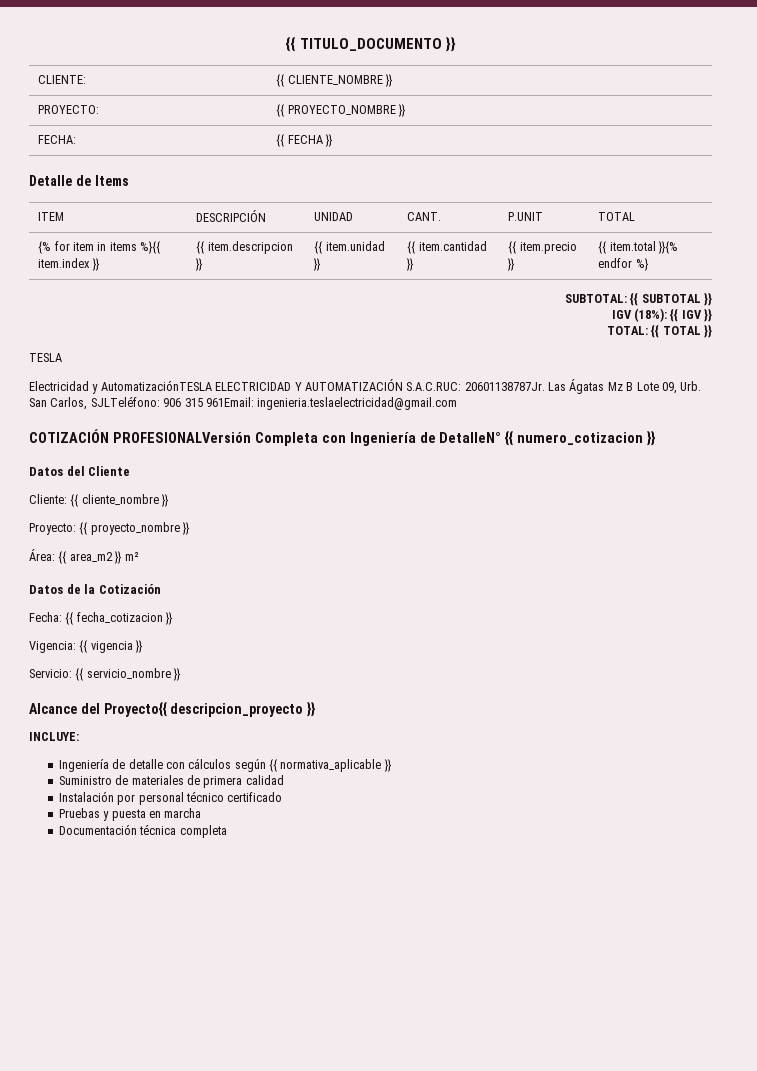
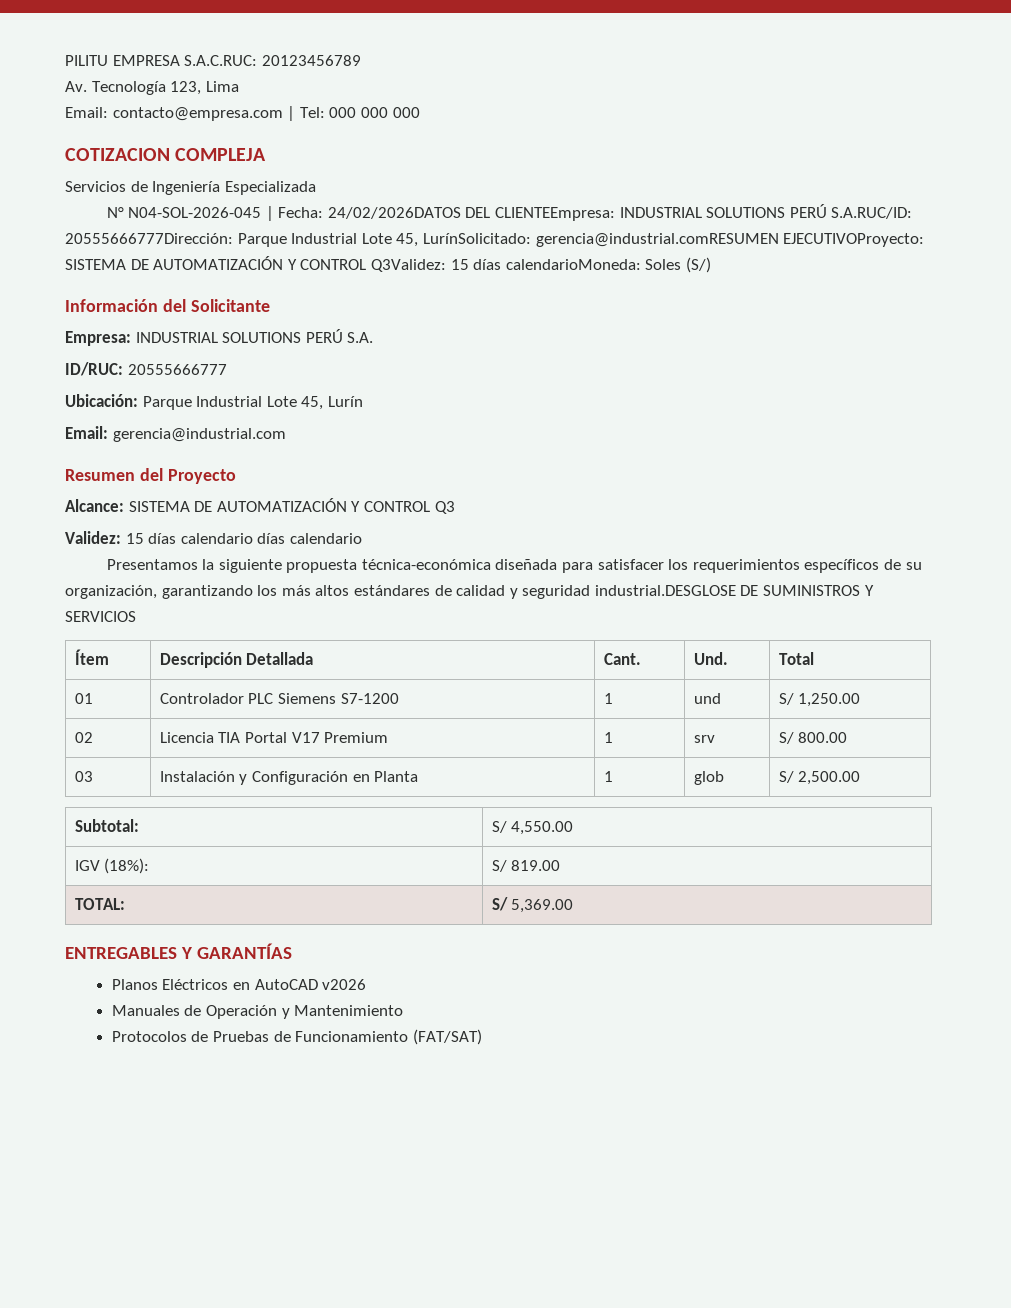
[285,36,456,52] [38,75,87,84] [276,74,394,87] [38,105,100,114] [276,104,407,117] [38,135,77,144] [276,134,334,147] [29,175,129,186] [38,212,65,221] [196,210,267,222] [314,212,354,221] [407,212,442,221] [508,212,544,221] [598,212,636,221] [38,241,161,254] [38,258,100,271] [196,241,293,254] [195,258,204,271] [314,241,385,254] [313,258,322,271] [407,241,487,254] [406,258,415,271] [508,241,577,254] [507,258,516,271] [598,241,679,254] [598,258,649,271] [564,292,712,306] [611,308,712,322] [606,324,712,338] [29,353,62,362] [29,379,702,394] [29,396,458,410] [29,429,656,446] [29,466,131,476] [29,494,170,507] [29,522,191,535] [29,549,139,564] [29,584,161,594] [29,612,174,625] [29,640,144,653] [29,668,182,681] [29,701,316,717] [29,732,79,741] [58,758,392,772] [58,775,284,788] [58,791,283,805] [58,808,202,821] [58,824,227,838] {{ TITULO_DOCUMENTO }} // CLIENTE: | {{ CLIENTE_NOMBRE }} // PROYECTO: | {{ PROYECTO_NOMBRE }} // FECHA: | {{ FECHA }} // Detalle de Items // ITEM | DESCRIPCIÓN | UNIDAD | CANT. | P.UNIT | TOTAL // {% for item in items %}{{ item.index }} | {{ item.descripcion }} | {{ item.unidad }} | {{ item.cantidad }} | {{ item.precio }} | {{ item.total }}{% endfor %} // SUBTOTAL: {{ SUBTOTAL }} // IGV (18%): {{ IGV }} // TOTAL: {{ TOTAL }} // TESLA // Electricidad y AutomatizaciónTESLA ELECTRICIDAD Y AUTOMATIZACIÓN S.A.C.RUC: 20601138787Jr. Las Ágatas Mz B Lote 09, Urb. San Carlos, SJLTeléfono: 906 315 961Email: ingenieria.teslaelectricidad@gmail.com // COTIZACIÓN PROFESIONALVersión Completa con Ingeniería de DetalleN° {{ numero_cotizacion }} // Datos del Cliente // Cliente: {{ cliente_nombre }} // Proyecto: {{ proyecto_nombre }} // Área: {{ area_m2 }} m² // Datos de la Cotización // Fecha: {{ fecha_cotizacion }} // Vigencia: {{ vigencia }} // Servicio: {{ servicio_nombre }} // Alcance del Proyecto{{ descripcion_proyecto }} // INCLUYE: // Ingeniería de detalle con cálculos según {{ normativa_aplicable }} // Suministro de materiales de primera calidad // Instalación por personal técnico certificado // Pruebas y puesta en marcha // Documentación técnica completa -> [65,55,361,66] [65,81,239,95] [65,106,420,121] [65,148,267,161] [65,181,316,195] [106,204,913,221] [65,233,925,247] [65,256,711,273] [65,299,270,312] [65,329,374,346] [65,362,227,376] [65,394,363,410] [65,426,286,442] [65,468,236,484] [65,498,455,514] [65,531,362,544] [106,559,922,573] [65,585,874,599] [65,611,136,622] [74,649,109,665] [159,652,314,668] [603,653,641,665] [693,652,728,665] [778,652,814,665] [74,693,93,704] [159,693,399,704] [603,693,613,704] [693,693,721,704] [778,693,861,707] [74,732,93,743] [159,732,389,743] [603,732,613,743] [693,735,715,743] [778,732,848,744] [74,771,93,782] [159,771,419,785] [603,771,613,782] [693,771,724,785] [778,771,861,785] [74,819,139,832] [491,821,574,835] [74,858,150,874] [491,860,561,872] [74,898,125,910] [491,897,574,913] [65,943,292,959] [111,979,367,990] [111,1005,404,1019] [111,1029,482,1045] PILITU EMPRESA S.A.C.RUC: 20123456789 // Av. Tecnología 123, Lima // Email: contacto@empresa.com | Tel: 000 000 000 // COTIZACION COMPLEJA // Servicios de Ingeniería Especializada // N° N04-SOL-2026-045 | Fecha: 24/02/2026DATOS DEL CLIENTEEmpresa: INDUSTRIAL SOLUTIONS PERÚ S.A.RUC/ID: 20555666777Dirección: Parque Industrial Lote 45, LurínSolicitado: gerencia@industrial.comRESUMEN EJECUTIVOProyecto: SISTEMA DE AUTOMATIZACIÓN Y CONTROL Q3Validez: 15 días calendarioMoneda: Soles (S/) // Información del Solicitante // Empresa: INDUSTRIAL SOLUTIONS PERÚ S.A. // ID/RUC: 20555666777 // Ubicación: Parque Industrial Lote 45, Lurín // Email: gerencia@industrial.com // Resumen del Proyecto // Alcance: SISTEMA DE AUTOMATIZACIÓN Y CONTROL Q3 // Validez: 15 días calendario días calendario // Presentamos la siguiente propuesta técnica-económica diseñada para satisfacer los requerimientos específicos de su organización, garantizando los más altos estándares de calidad y seguridad industrial.DESGLOSE DE SUMINISTROS Y SERVICIOS // Ítem | Descripción Detallada | Cant. | Und. | Total // 01 | Controlador PLC Siemens S7-1200 | 1 | und | S/ 1,250.00 // 02 | Licencia TIA Portal V17 Premium | 1 | srv | S/ 800.00 // 03 | Instalación y Configuración en Planta | 1 | glob | S/ 2,500.00 // Subtotal: | S/ 4,550.00 // IGV (18%): | S/ 819.00 // TOTAL: | S/ 5,369.00 // ENTREGABLES Y GARANTÍAS // Planos Eléctricos en AutoCAD v2026 // Manuales de Operación y Mantenimiento // Protocolos de Pruebas de Funcionamiento (FAT/SAT)

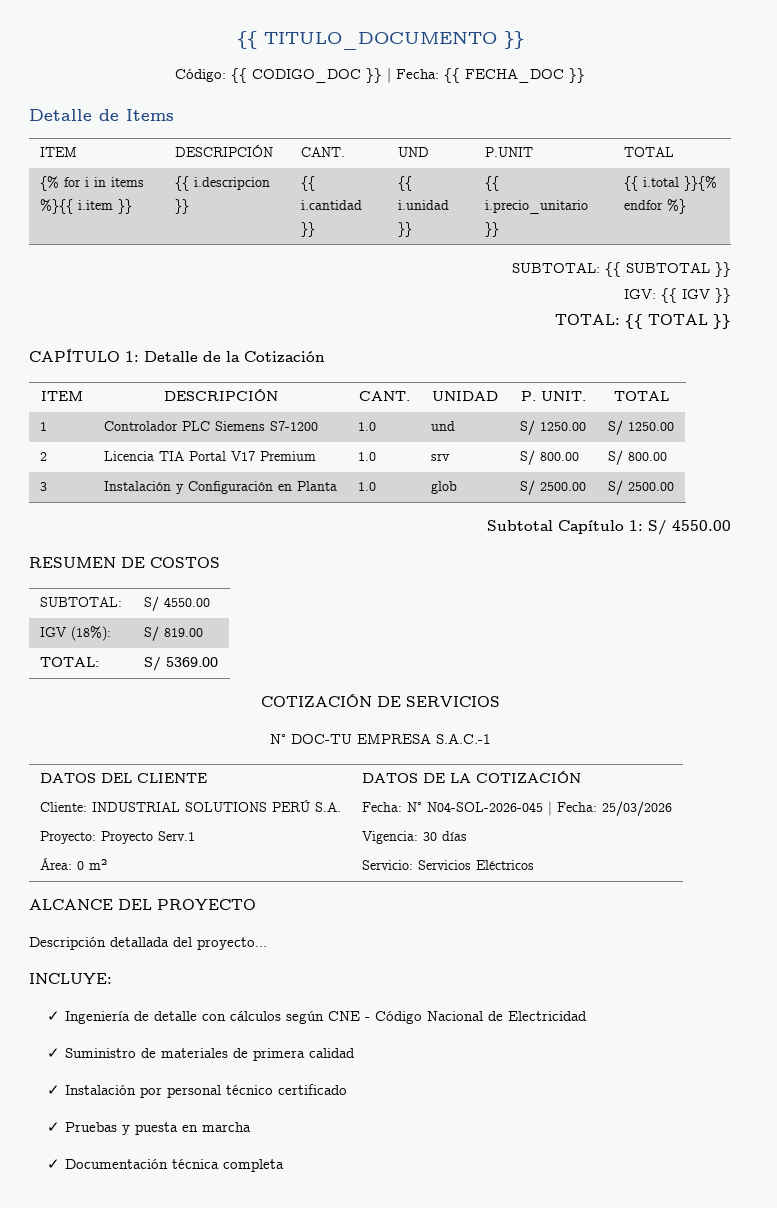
[65,55,361,66] [65,81,239,95] [65,106,420,121] [65,148,267,161] [65,181,316,195] [106,204,913,221] [65,233,925,247] [65,256,711,273] [65,299,270,312] [65,329,374,346] [65,362,227,376] [65,394,363,410] [65,426,286,442] [65,468,236,484] [65,498,455,514] [65,531,362,544] [106,559,922,573] [65,585,874,599] [65,611,136,622] [74,649,109,665] [159,652,314,668] [603,653,641,665] [693,652,728,665] [778,652,814,665] [74,693,93,704] PILITU EMPRESA S.A.C.RUC: 20123456789 // Av. Tecnología 123, Lima // Email: contacto@empresa.com | Tel: 000 000 000 // COTIZACION COMPLEJA // Servicios de Ingeniería Especializada // N° N04-SOL-2026-045 | Fecha: 24/02/2026DATOS DEL CLIENTEEmpresa: INDUSTRIAL SOLUTIONS PERÚ S.A.RUC/ID: 20555666777Dirección: Parque Industrial Lote 45, LurínSolicitado: gerencia@industrial.comRESUMEN EJECUTIVOProyecto: SISTEMA DE AUTOMATIZACIÓN Y CONTROL Q3Validez: 15 días calendarioMoneda: Soles (S/) // Información del Solicitante // Empresa: INDUSTRIAL SOLUTIONS PERÚ S.A. // ID/RUC: 20555666777 // Ubicación: Parque Industrial Lote 45, Lurín // Email: gerencia@industrial.com // Resumen del Proyecto // Alcance: SISTEMA DE AUTOMATIZACIÓN Y CONTROL Q3 // Validez: 15 días calendario días calendario // Presentamos la siguiente propuesta técnica-económica diseñada para satisfacer los requerimientos específicos de su organización, garantizando los más altos estándares de calidad y seguridad industrial.DESGLOSE DE SUMINISTROS Y SERVICIOS // Ítem | Descripción Detallada | Cant. | Und. | Total // 01 -> [236,31,524,50] [175,67,585,83] [29,109,174,121] [39,147,77,157] [174,145,273,157] [300,147,345,157] [397,147,429,157] [484,147,533,157] [623,147,674,157] [39,176,144,191] [39,199,132,214] [174,176,270,191] [174,199,189,214] [300,176,315,191] [300,200,362,210] [300,222,315,237] [397,176,412,191] [397,200,449,210] [397,222,412,237] [484,176,499,191] [484,200,588,214] [484,222,499,237] [623,176,717,191] [623,199,686,214] [512,262,731,277] [624,288,731,303] [555,314,731,329] [29,349,325,363] [40,391,83,401] [163,389,278,401] [358,391,410,401] [432,391,498,401] [521,391,586,401] [614,391,669,401] [39,422,47,431] {{ TITULO_DOCUMENTO }} // Código: {{ CODIGO_DOC }} | Fecha: {{ FECHA_DOC }} // Detalle de Items // ITEM | DESCRIPCIÓN | CANT. | UND | P.UNIT | TOTAL // {% for i in items %}{{ i.item }} | {{ i.descripcion }} | {{ i.cantidad }} | {{ i.unidad }} | {{ i.precio_unitario }} | {{ i.total }}{% endfor %} // SUBTOTAL: {{ SUBTOTAL }} // IGV: {{ IGV }} // TOTAL: {{ TOTAL }} // CAPÍTULO 1: Detalle de la Cotización // ITEM | DESCRIPCIÓN | CANT. | UNIDAD | P. UNIT. | TOTAL // 1
[603,693,613,704] 1 -> [357,422,376,431] 1.0
[798,693,861,707] [74,732,93,743] 1,250.00 // 02 -> [539,422,586,431] [607,420,674,435] [39,452,47,461] 1250.00 | S/ 1250.00 // 2
[603,732,613,743] 1 -> [357,452,376,461] 1.0
[74,771,93,782] // 03 -> [607,450,667,465] [39,482,47,491] | S/ 800.00 // 3
[603,771,613,782] 1 -> [357,482,376,491] 1.0
[798,771,861,785] [74,819,139,832] [491,821,574,835] 2,500.00 // Subtotal: | S/ 4,550.00 -> [539,482,586,491] [607,480,674,495] [487,520,731,535] [29,557,220,568] [39,597,122,607] [143,596,210,611] 2500.00 | S/ 2500.00 // Subtotal Capítulo 1: S/ 4550.00 // RESUMEN DE COSTOS // SUBTOTAL: | S/ 4550.00
[511,899,574,913] [65,943,292,959] [111,979,367,990] [111,1005,404,1019] [111,1029,482,1045] 5,369.00 // ENTREGABLES Y GARANTÍAS // Planos Eléctricos en AutoCAD v2026 // Manuales de Operación y Mantenimiento // Protocolos de Pruebas de Funcionamiento (FAT/SAT) -> [165,657,218,667] [260,694,500,707] [269,733,491,744] [39,773,207,783] [39,799,341,812] [39,831,195,844] [39,857,107,870] [361,771,581,783] [361,801,672,816] [361,831,467,844] [361,860,534,870] [29,899,256,910] [29,937,267,950] [29,973,112,984] [47,1011,588,1024] [47,1048,356,1061] [47,1084,348,1098] [47,1122,252,1135] [47,1159,285,1172] 5369.00 // COTIZACIÓN DE SERVICIOS // N° DOC-TU EMPRESA S.A.C.-1 // DATOS DEL CLIENTE // Cliente: INDUSTRIAL SOLUTIONS PERÚ S.A. // Proyecto: Proyecto Serv.1 // Área: 0 m² | DATOS DE LA COTIZACIÓN // Fecha: N° N04-SOL-2026-045 | Fecha: 25/03/2026 // Vigencia: 30 días // Servicio: Servicios Eléctricos // ALCANCE DEL PROYECTO // Descripción detallada del proyecto... // INCLUYE: // ✓ Ingeniería de detalle con cálculos según CNE - Código Nacional de Electricidad // ✓ Suministro de materiales de primera calidad // ✓ Instalación por personal técnico certificado // ✓ Pruebas y puesta en marcha // ✓ Documentación técnica completa

